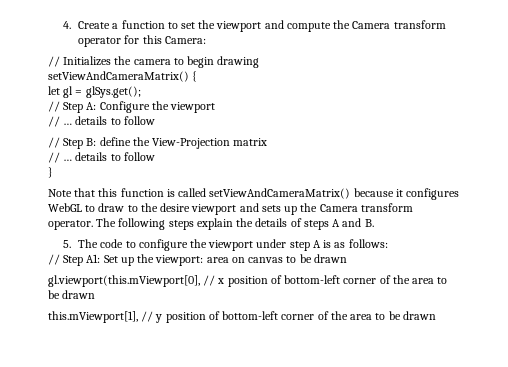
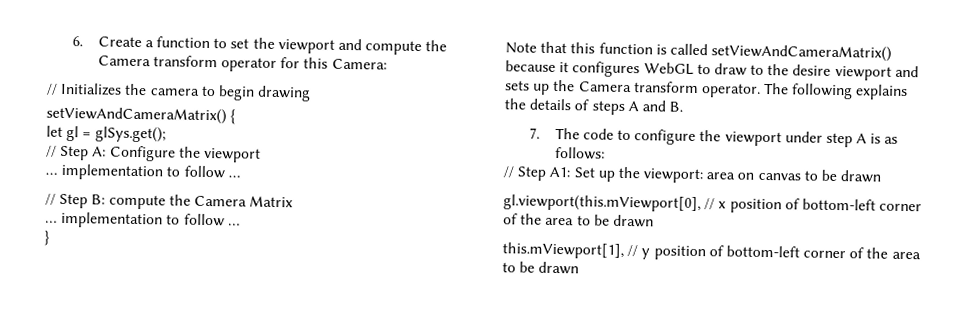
[63,21,72,29] 4. -> [72,36,84,47] 6.
[48,116,155,127] // … details to follow -> [45,163,241,181] … implementation to follow …
[99,137,268,149] [48,152,155,163] define the View-Projection matrix // // … details to follow -> [108,194,294,210] [45,211,241,229] compute the Camera Matrix // … implementation to follow …
[168,218,233,230] steps explain -> [855,84,909,101] explains
[63,240,72,248] 5. -> [529,127,541,139] 7.

